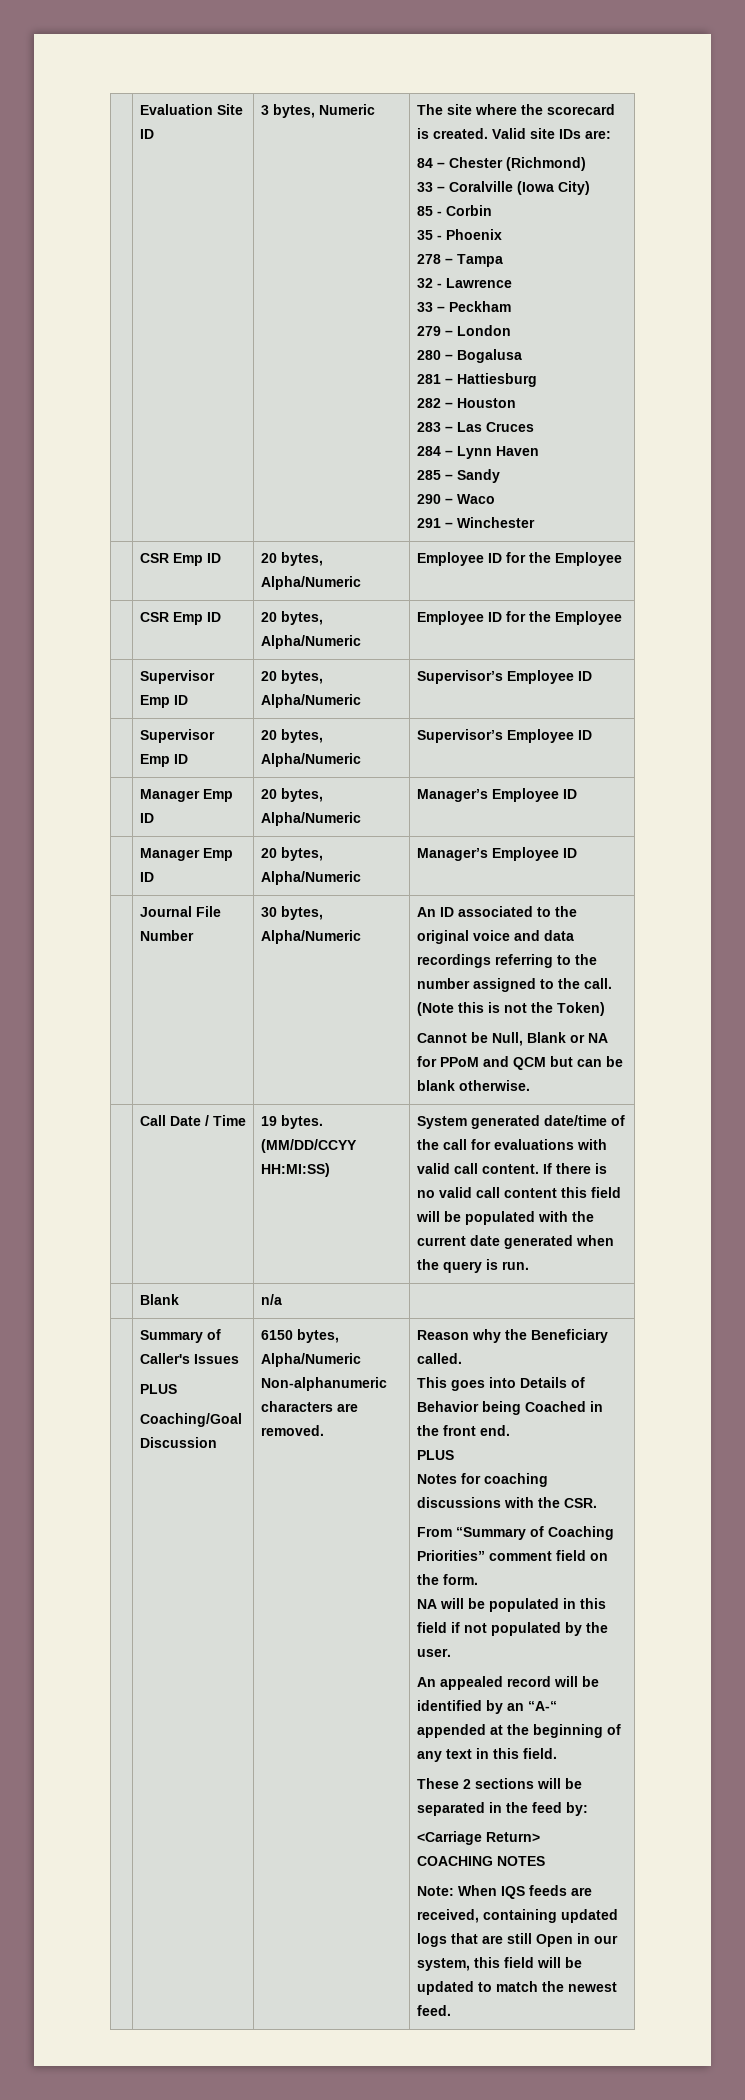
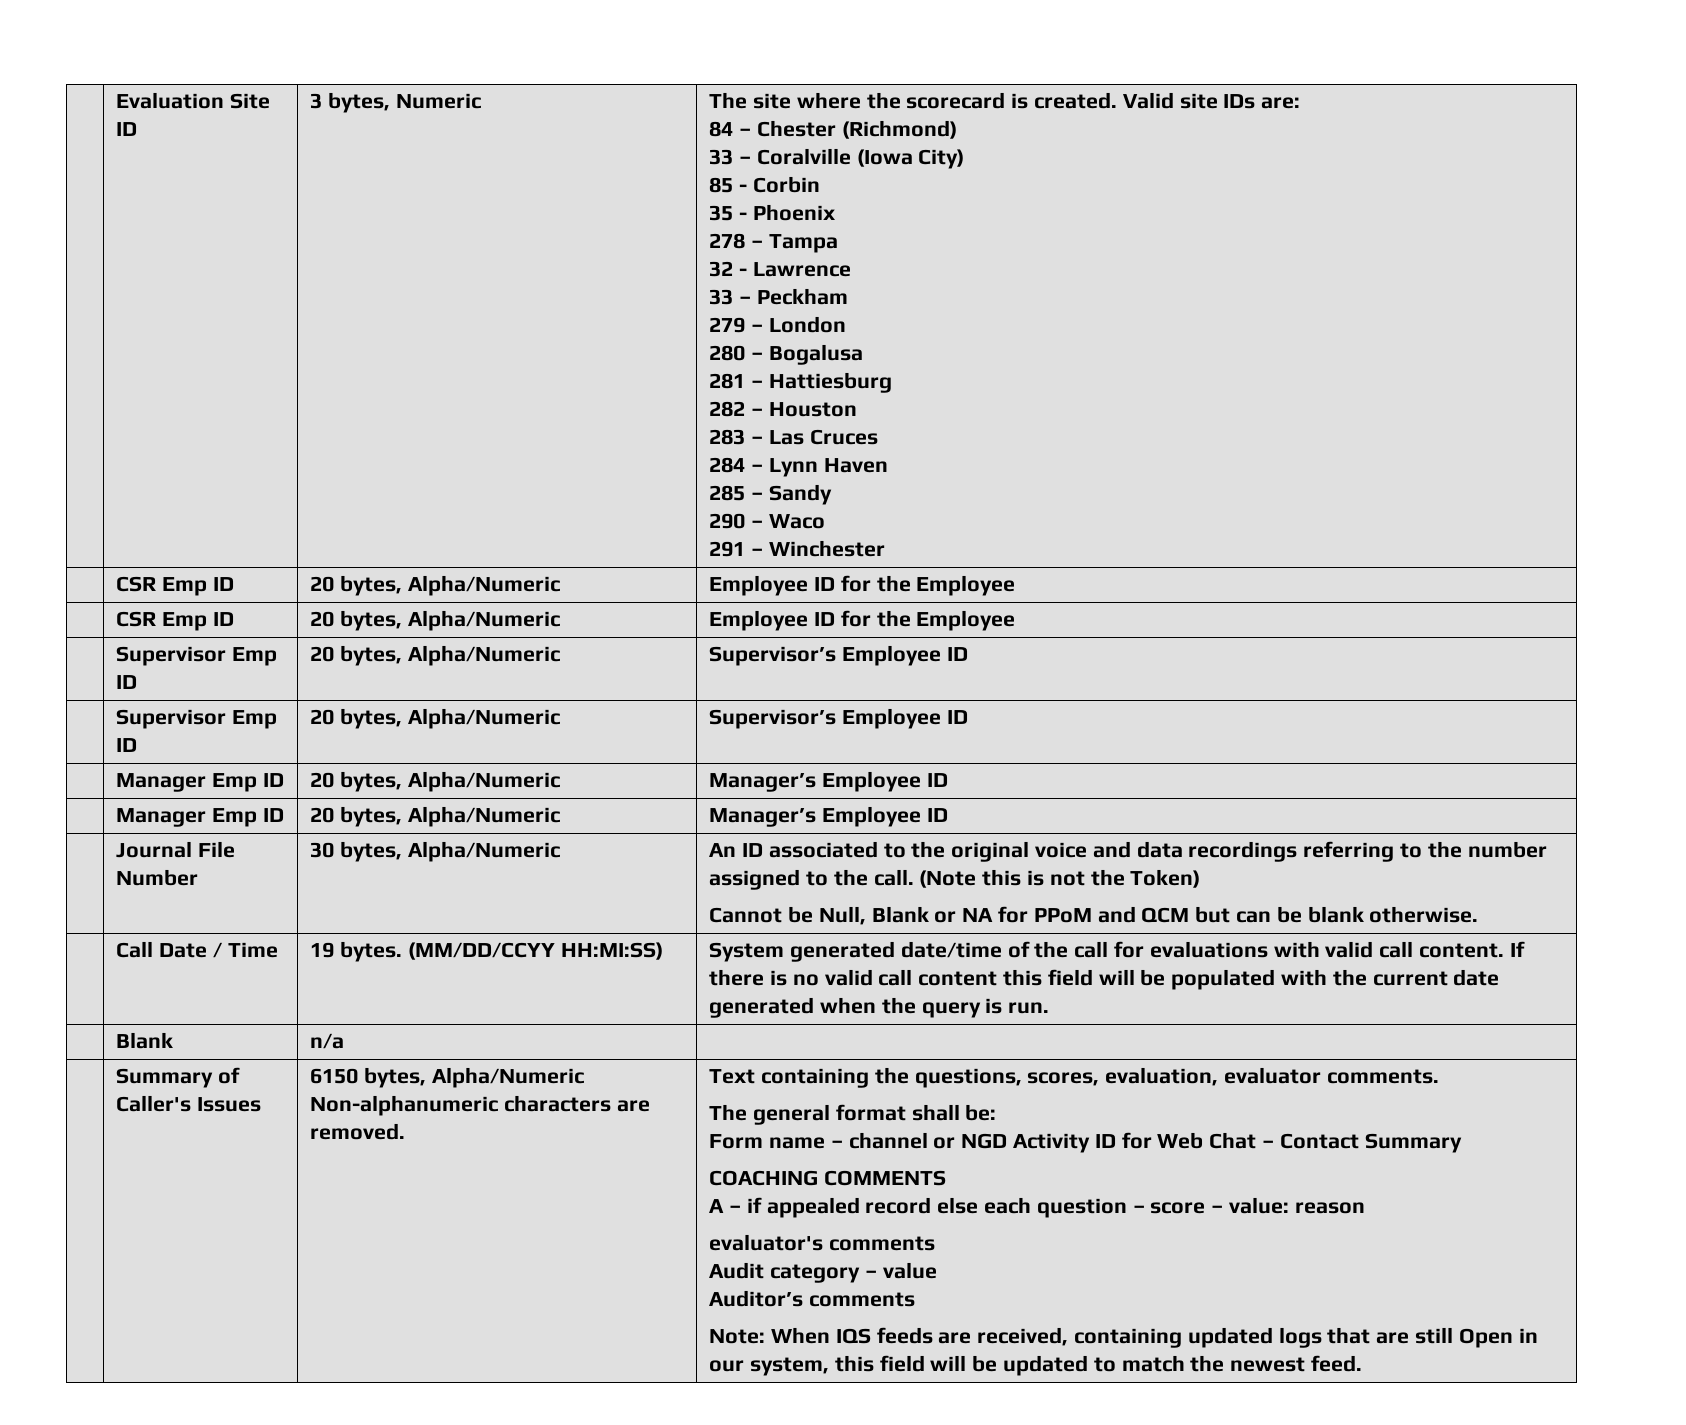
[139,1384,177,1394] [139,1413,242,1427] [139,1437,217,1448] // PLUS // Coaching/Goal Discussion -> (261, 1104) none
[416,1329,608,1343] [416,1353,462,1364] [416,1377,585,1391] [416,1401,603,1415] [416,1425,510,1436] [416,1450,454,1460] [416,1473,548,1487] [416,1497,597,1508] [416,1526,614,1540] [416,1550,608,1561] [416,1574,478,1585] [416,1598,606,1612] [416,1622,608,1636] [416,1648,451,1657] [416,1676,599,1690] [416,1700,557,1714] [416,1724,621,1738] [416,1748,557,1762] [416,1778,582,1789] [416,1802,588,1816] [416,1831,540,1845] [416,1856,545,1866] Reason why the Beneficiary called. // This goes into Details of Behavior being Coached in the front end. // PLUS // Notes for coaching discussions with the CSR. // From “Summary of Coaching Priorities” comment field on the form. // NA will be populated in this field if not populated by the user. // An appealed record will be identified by an “A-“ appended at the beginning of any text in this field. // These 2 sections will be separated in the feed by: // <Carriage Return> // COACHING NOTES -> [709,1067,1439,1088] [709,1104,997,1125] [709,1132,1462,1153] [709,1170,946,1186] [709,1197,1365,1218] [709,1234,935,1251] [709,1262,937,1283] [709,1290,915,1307] Text containing the questions, scores, evaluation, evaluator comments. // The general format shall be: // Form name – channel or NGD Activity ID for Web Chat – Contact Summary // COACHING COMMENTS // A – if appealed record else each question – score – value: reason // evaluator's comments // Audit category – value // Auditor’s comments

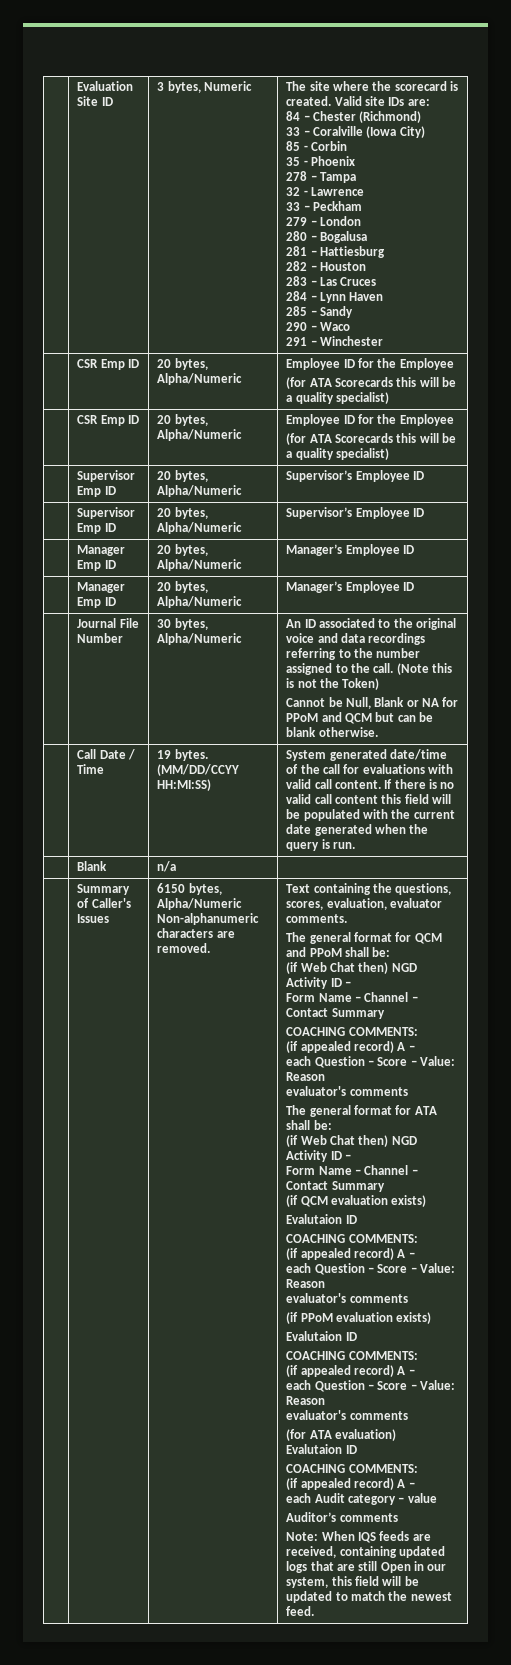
(1016, 585) none -> [286,377,457,389] [286,392,389,404] // (for ATA Scorecards this will be a quality specialist)
(1016, 620) none -> [286,433,457,445] [286,448,389,460] // (for ATA Scorecards this will be a quality specialist)
[911,1104,997,1121] [709,1132,1462,1153] [709,1170,946,1186] [709,1197,1365,1218] [709,1234,935,1251] shall be: // Form name – channel or NGD Activity ID for Web Chat – Contact Summary // COACHING COMMENTS // A – if appealed record else each question – score – value: reason // evaluator's comments // -> [395,932,442,944] [286,947,391,957] [286,962,417,974] [286,977,351,989] [286,992,418,1002] [286,1008,385,1019] [286,1027,418,1036] [286,1041,415,1053] [286,1056,456,1068] [286,1072,326,1081] [286,1086,408,1096] [286,1105,437,1117] [286,1120,332,1130] [286,1135,417,1147] [286,1150,351,1162] [286,1165,418,1175] [286,1181,385,1192] [286,1195,427,1207] [286,1214,357,1224] [286,1234,418,1243] [286,1248,415,1260] [286,1263,456,1275] [286,1279,326,1288] [286,1293,408,1303] [286,1312,432,1324] [286,1331,357,1341] [286,1351,418,1360] [286,1365,415,1377] [286,1380,456,1392] [286,1396,326,1405] [286,1410,408,1420] [286,1429,396,1441] [286,1444,357,1454] [286,1464,418,1473] [286,1478,415,1490] [286,1493,312,1503] for QCM and PPoM shall be: // (if Web Chat then) NGD Activity ID – // Form Name – Channel – Contact Summary // COACHING COMMENTS: // (if appealed record) A – // each Question – Score – Value: Reason // evaluator's comments // The general format for ATA shall be: // (if Web Chat then) NGD Activity ID – // Form Name – Channel – Contact Summary // (if QCM evaluation exists) // Evalutaion ID // COACHING COMMENTS: // (if appealed record) A – // each Question – Score – Value: Reason // evaluator's comments // (if PPoM evaluation exists) // Evalutaion ID // COACHING COMMENTS: // (if appealed record) A – // each Question – Score – Value: Reason // evaluator's comments // (for ATA evaluation) // Evalutaion ID // COACHING COMMENTS: // (if appealed record) A – // each

